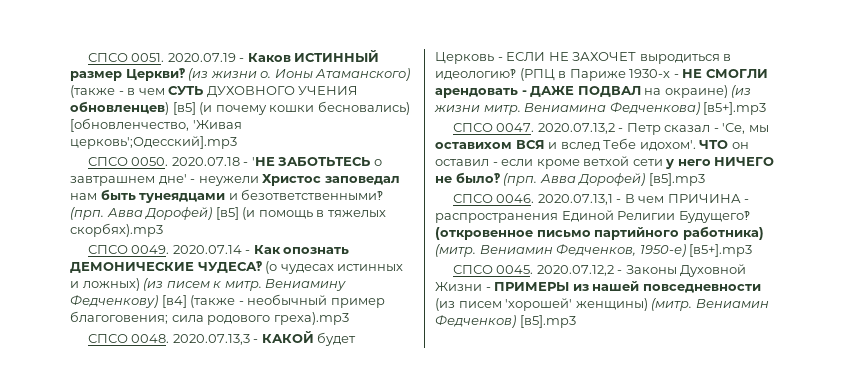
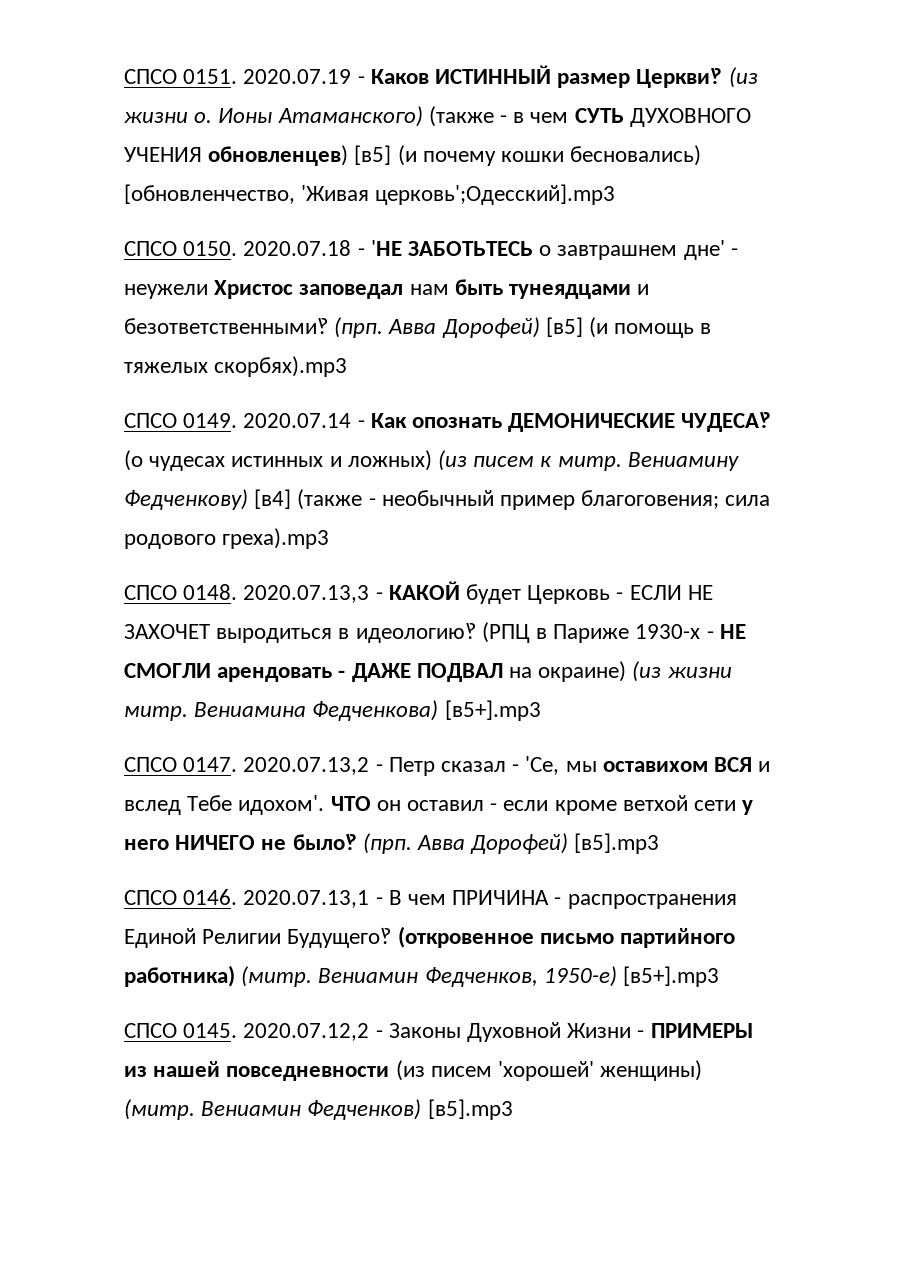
[87,53,165,62] СПСО 0051. -> [124,69,238,84] СПСО 0151.
[131,157,169,166] 0050. -> [183,241,238,256] 0150.
[131,245,170,254] 0049. -> [183,413,238,428] 0149.
[131,334,170,343] 0048. -> [183,584,238,600] 0148.
[496,123,535,132] 0047. -> [183,757,238,772] 0147.
[496,194,535,203] 0046. -> [183,889,238,905] 0146.
[496,265,534,274] 0045. -> [183,1023,238,1038] 0145.

